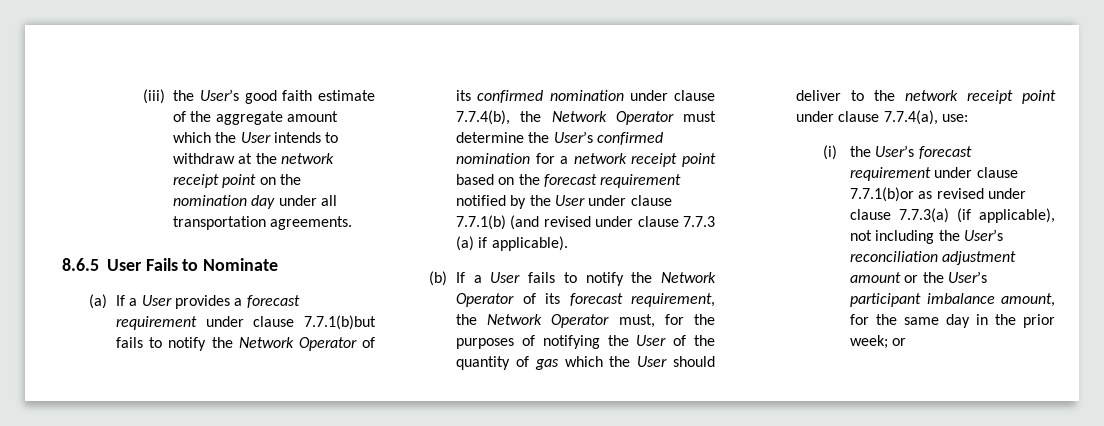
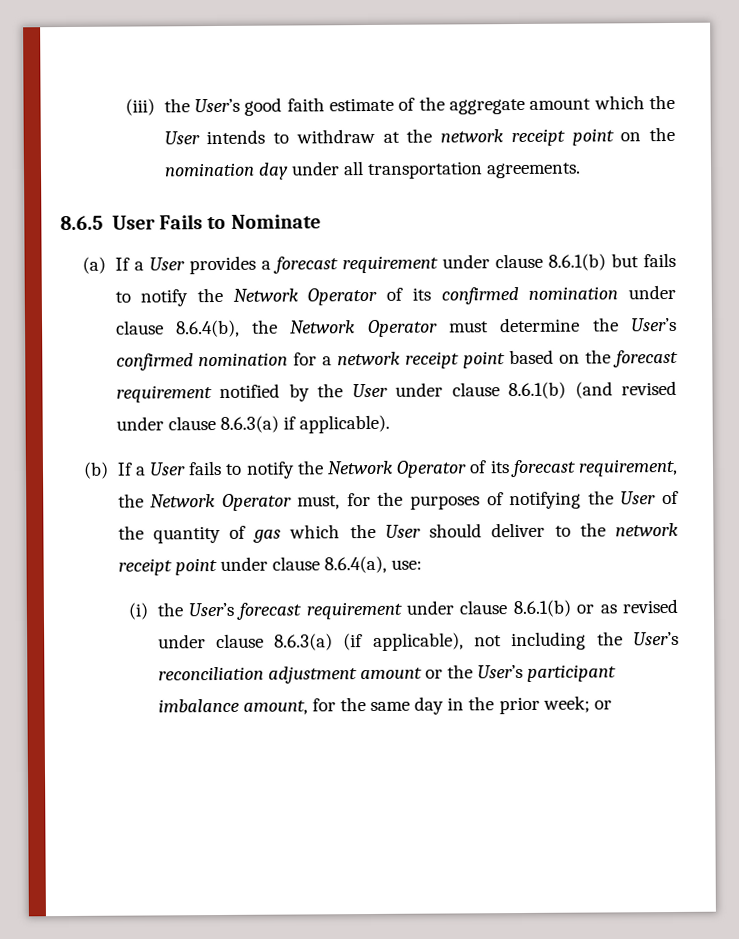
[304,315,377,330] 7.7.1(b)but -> [547,253,639,271] 8.6.1(b) but
[456,110,511,125] 7.7.4(b), -> [175,319,240,338] 8.6.4(b),
[456,215,507,230] 7.7.1(b) -> [508,381,567,400] 8.6.1(b)
[683,216,715,227] [456,236,475,251] 7.7.3 (a) -> [219,415,279,433] 8.6.3(a)
[883,110,938,125] 7.7.4(a), -> [324,555,388,574] 8.6.4(a),
[850,187,915,202] 7.7.1(b)or -> [512,599,595,618] 8.6.1(b) or
[899,208,950,223] 7.7.3(a) -> [274,633,334,651] 8.6.3(a)

